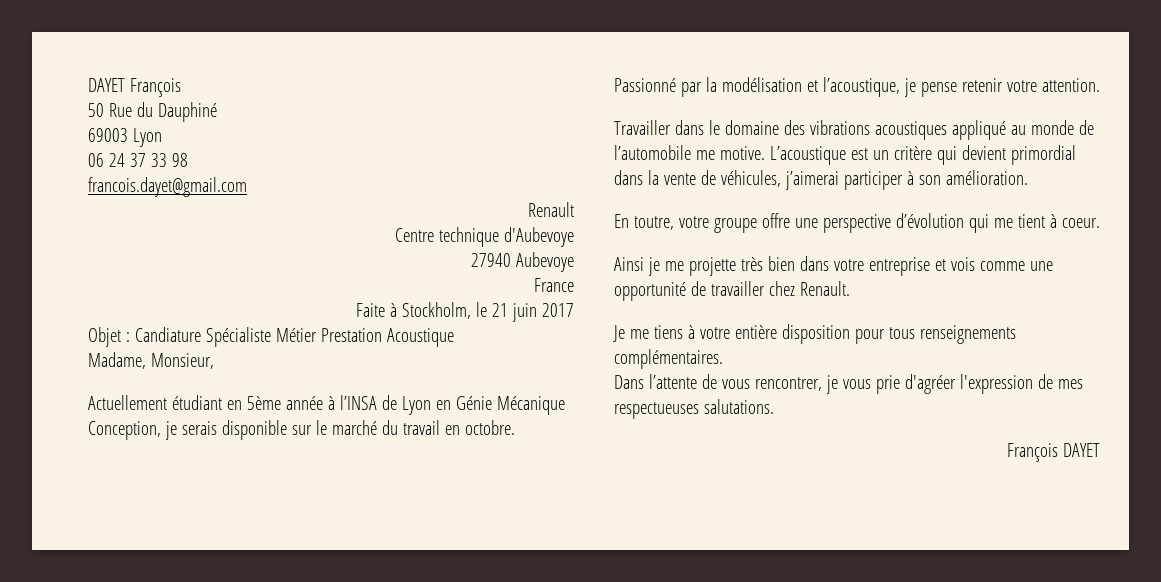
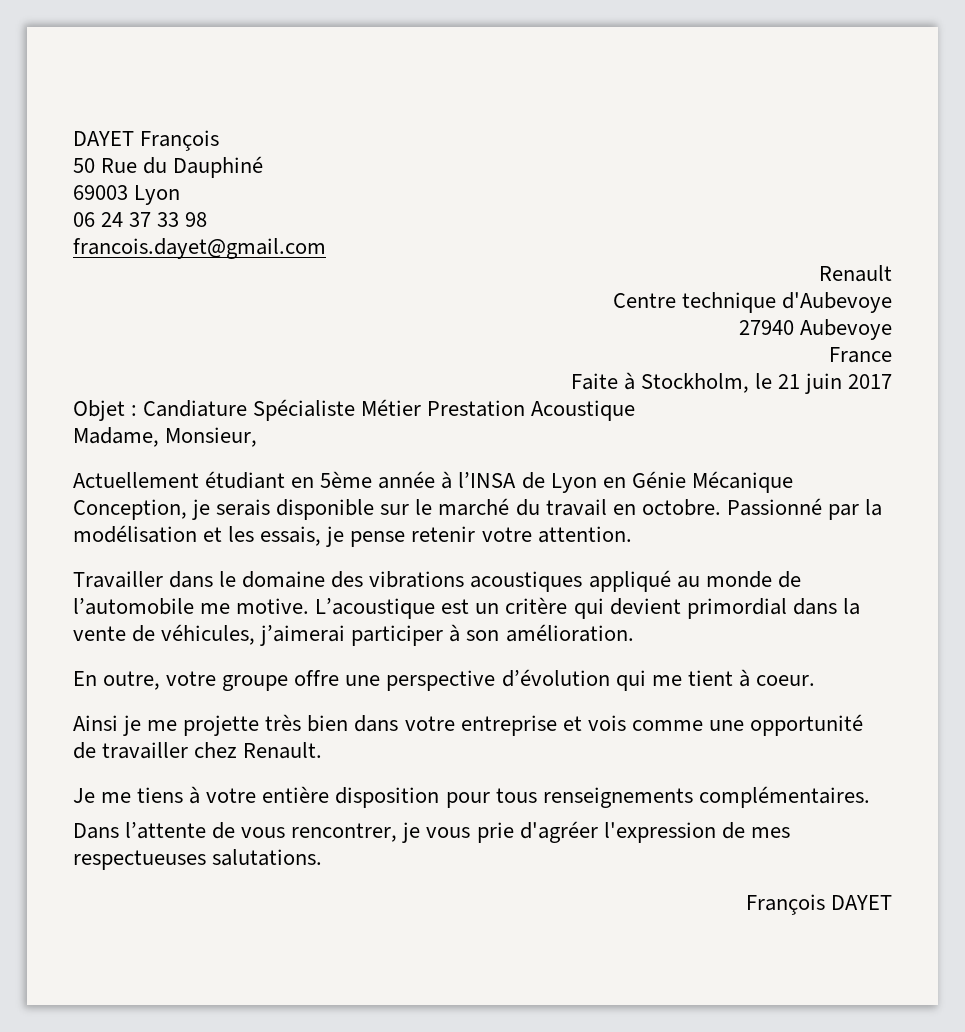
[822,77,900,97] l’acoustique, -> [228,526,322,546] les essais,
[633,216,674,230] toutre, -> [103,671,161,690] outre,

